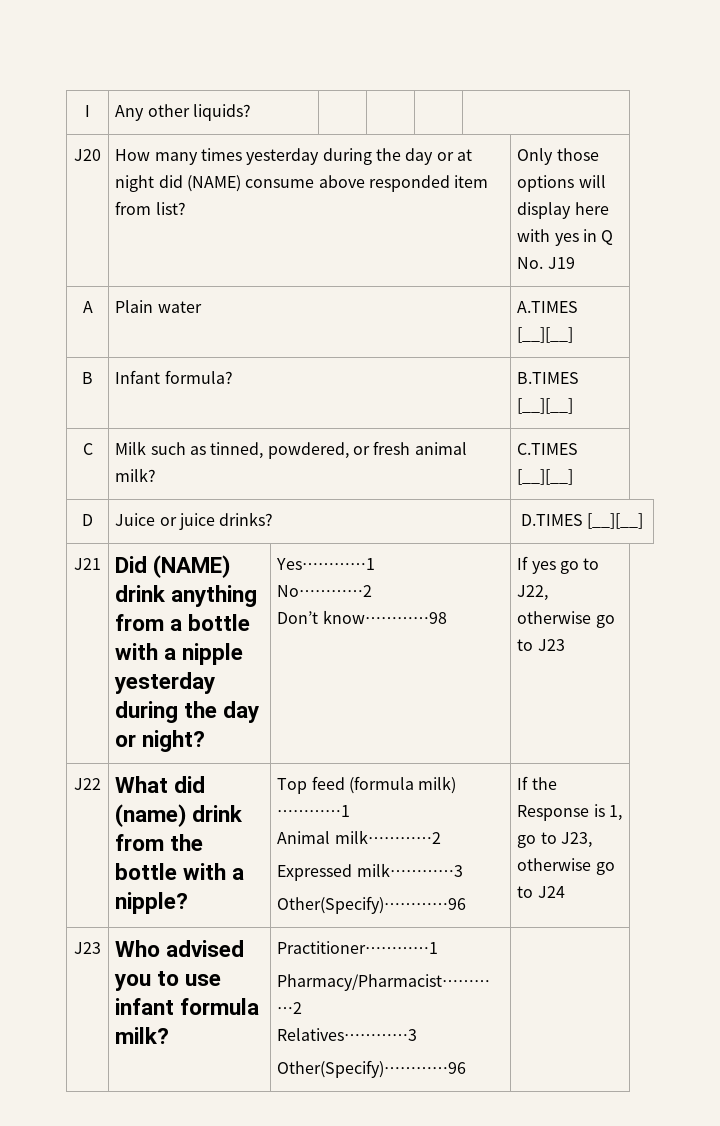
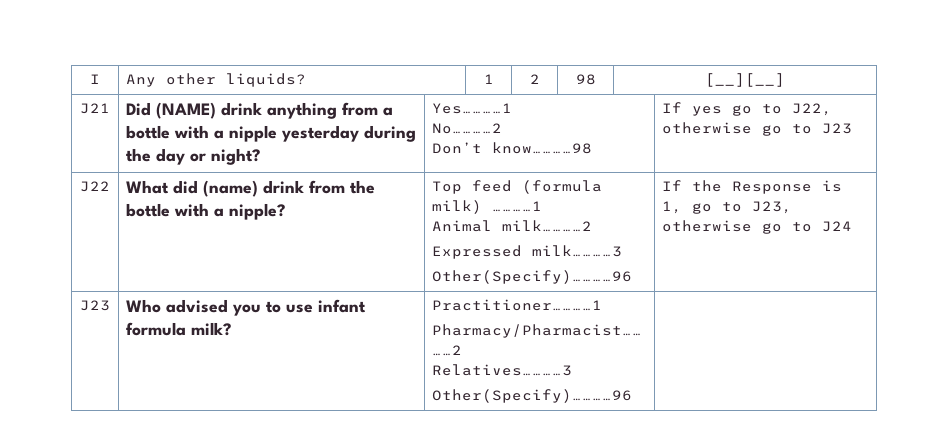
[74,149,101,161] [115,148,472,165] [115,175,489,192] [115,201,186,215] [517,148,599,165] [517,175,606,192] [517,202,609,219] [517,229,614,246] [517,257,575,269] [82,301,93,313] [115,300,202,313] [517,301,579,313] [517,327,574,343] [82,372,93,384] [115,370,233,384] [517,372,580,384] [517,398,574,414] [82,443,93,455] [115,441,467,459] [115,468,157,482] [517,443,579,455] [517,469,574,485] [82,514,93,526] [115,512,274,530] [520,514,583,526] | | | // J20 | How many times yesterday during the day or at night did (NAME) consume above responded item from list? | Only those options will display here with yes in Q No. J19 // A | Plain water | A.TIMES [__][__] // B | Infant formula? | B.TIMES [__][__] // C | Milk such as tinned, powdered, or fresh animal milk? | C.TIMES [__][__] // D | Juice or juice drinks? | D.TIMES -> [483,74,494,84] [529,74,540,84] [575,74,596,85] 1 | 2 | 98 |

